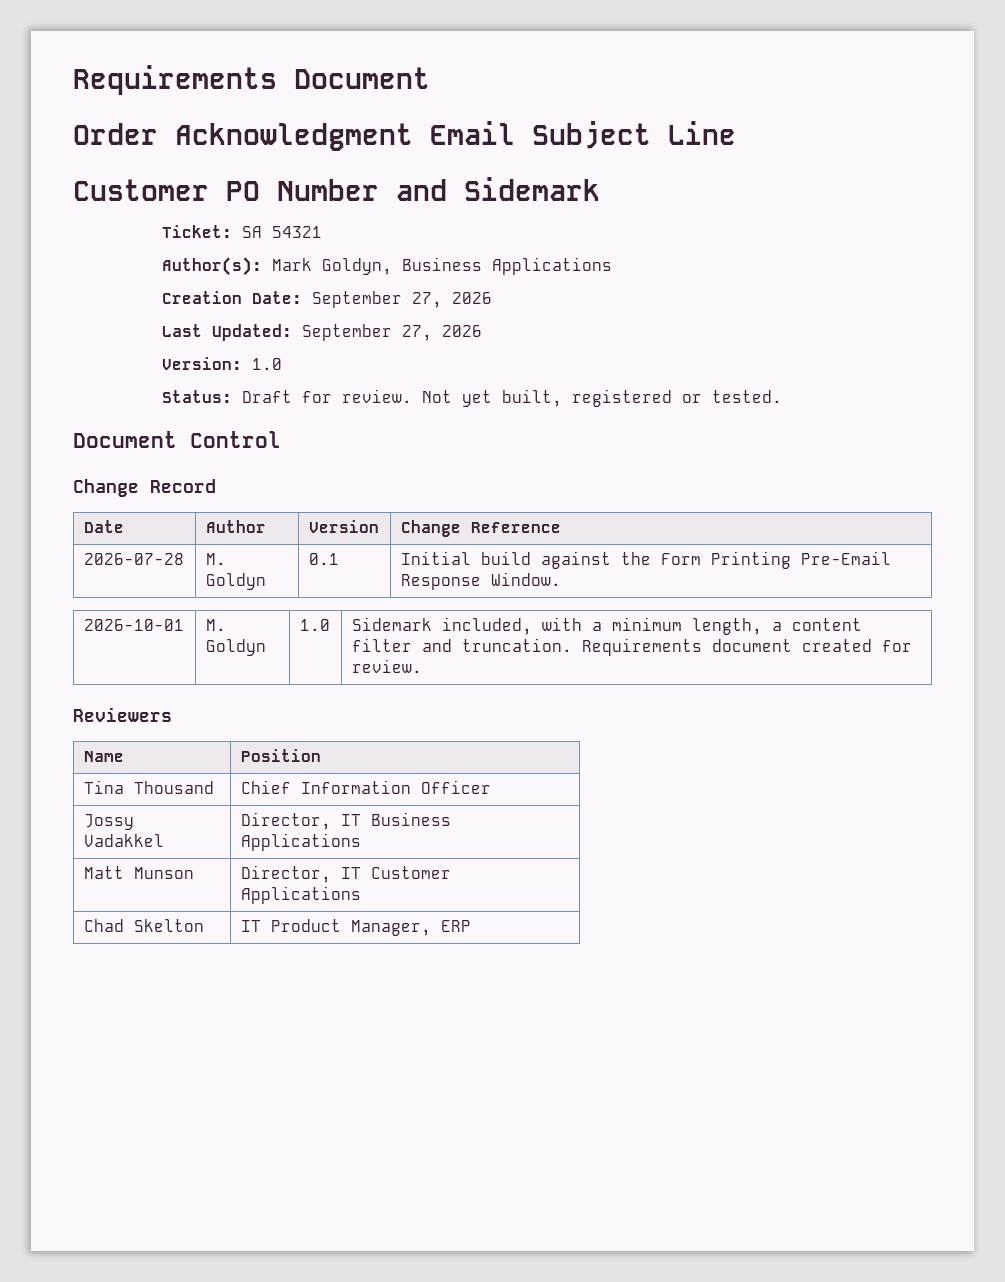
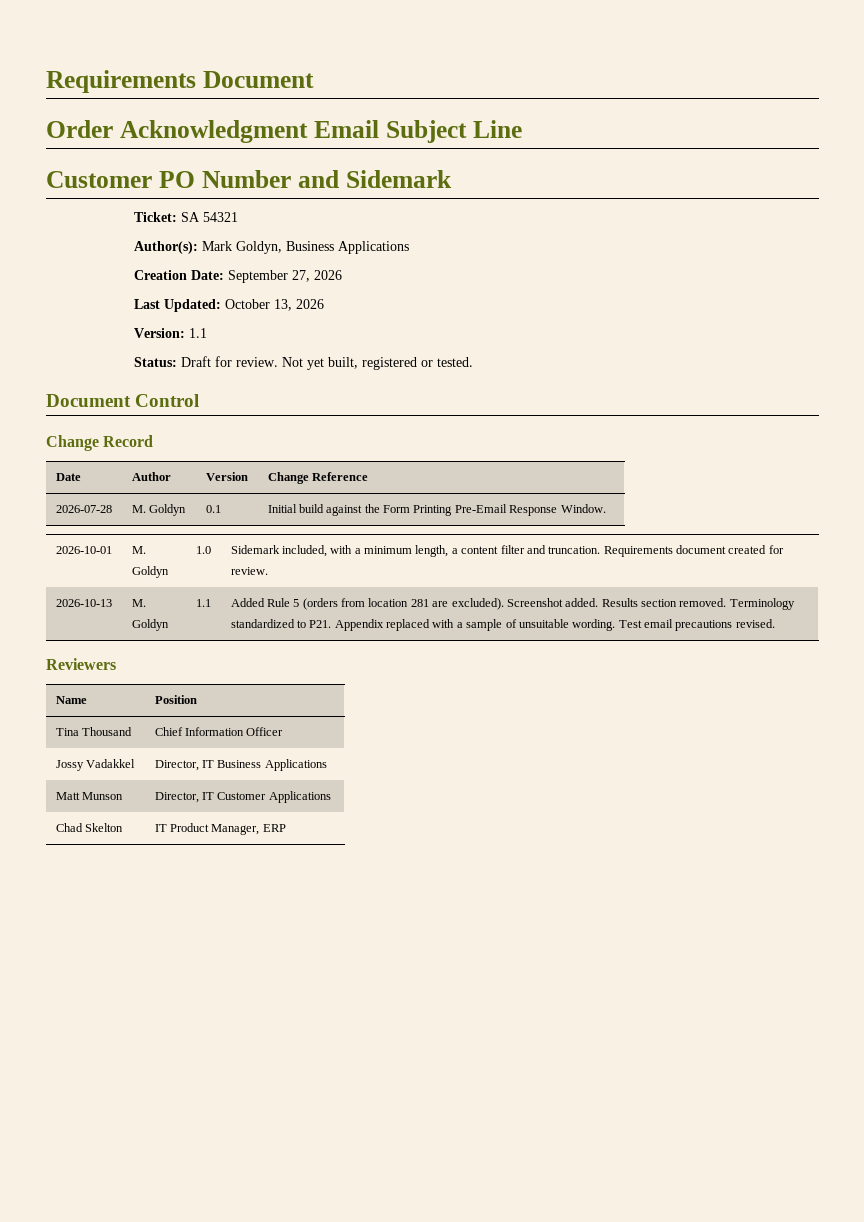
[302,324,433,341] September 27, -> [224,299,292,311] October 13,
[252,358,283,370] 1.0 -> [188,328,207,338] 1.1
(422, 666) none -> [55,599,112,607] [131,599,146,607] [131,619,169,631] [195,599,211,607] [230,598,795,610] [230,619,775,631] // 2026-10-13 | M. Goldyn | 1.1 | Added Rule 5 (orders from location 281 are excluded). Screenshot added. Results section removed. Terminology standardized to P21. Appendix replaced with a sample of unsuitable wording. Test email precautions revised.

